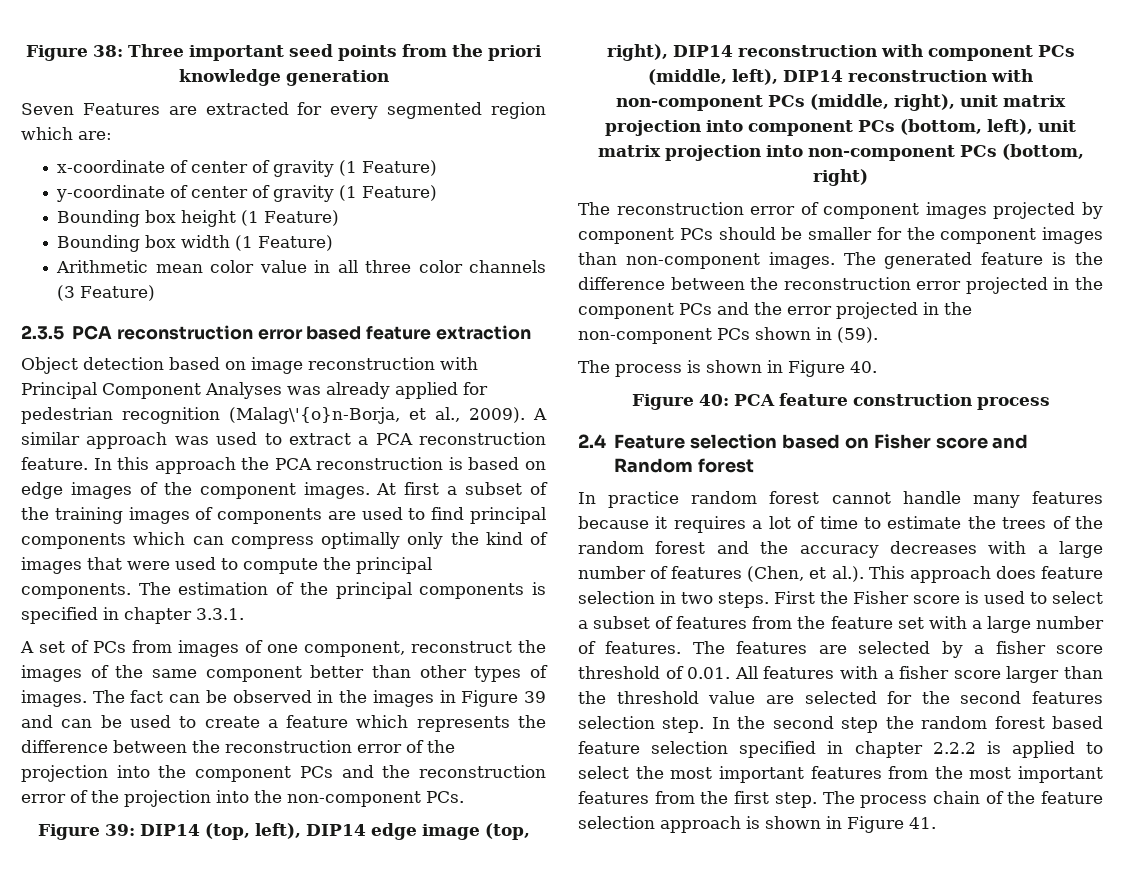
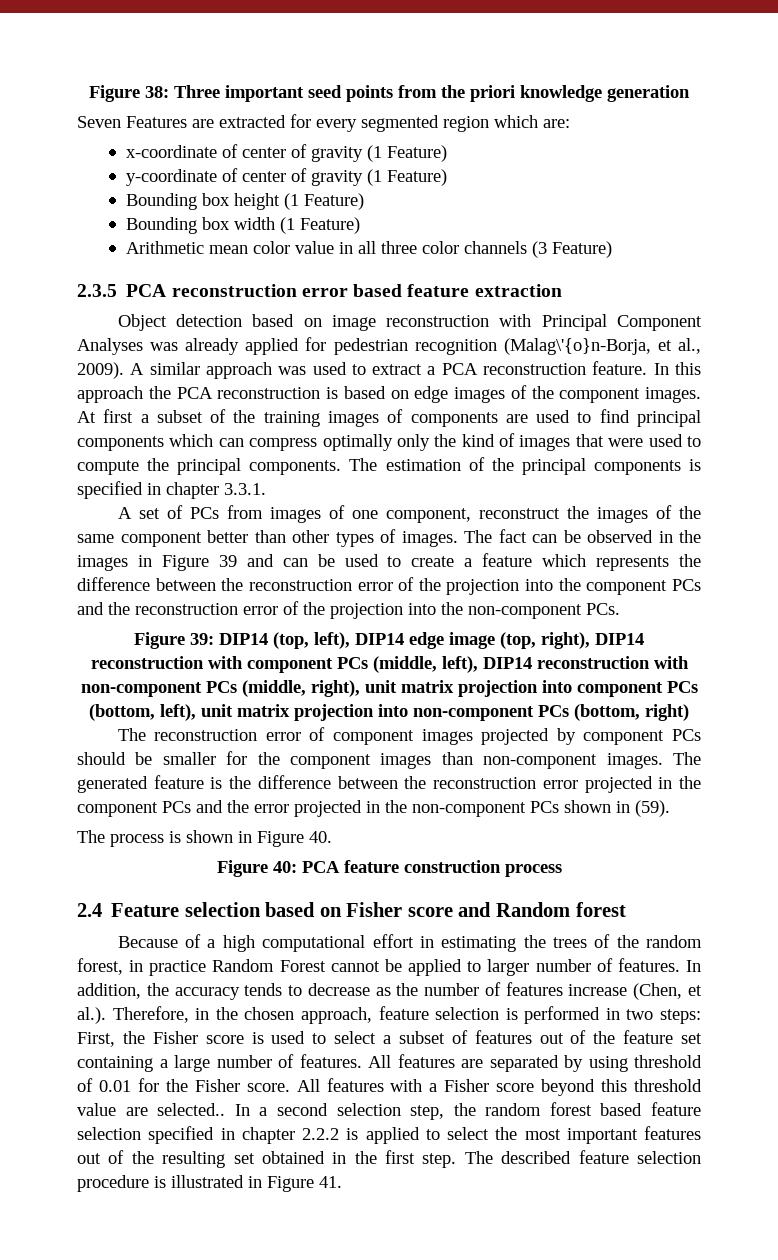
[578,491,1103,508] [578,516,962,533] In practice random forest cannot handle many features because it requires a lot of time to estimate -> [117,934,517,952] Because of a high computational effort in estimating
[655,541,1103,558] forest and the accuracy decreases with a large -> [77,958,701,976] [77,983,419,1000] forest, in practice Random Forest cannot be applied to larger number of features. In addition, the accuracy tends to decrease as the
(743, 572) none -> [568,984,628,996] increase
[868,566,1103,583] [578,591,815,608] This approach does feature selection in two steps. First -> [112,1006,702,1024] [77,1032,115,1047] Therefore, in the chosen approach, feature selection is performed in two steps: First,
[752,616,793,629] from -> [539,1030,587,1044] out of
[928,616,967,629] with -> [77,1056,153,1072] containing
[692,641,725,654] The -> [368,1055,391,1068] All
[858,641,1103,658] [578,666,1103,683] [578,691,1103,704] [578,716,879,733] selected by a fisher score threshold of 0.01. All features with a fisher score larger than the threshold value are selected for the second features selection step. In the second step -> [489,1055,702,1072] [77,1078,703,1096] [77,1103,445,1120] separated by using threshold of 0.01 for the Fisher score. All features with a Fisher score beyond this threshold value are selected.. In a second selection step,
[888,766,1103,783] [578,791,1103,808] [578,816,821,833] from the most important features from the first step. The process chain of the feature selection approach is shown -> [77,1150,701,1168] [77,1175,244,1192] out of the resulting set obtained in the first step. The described feature selection procedure is illustrated

